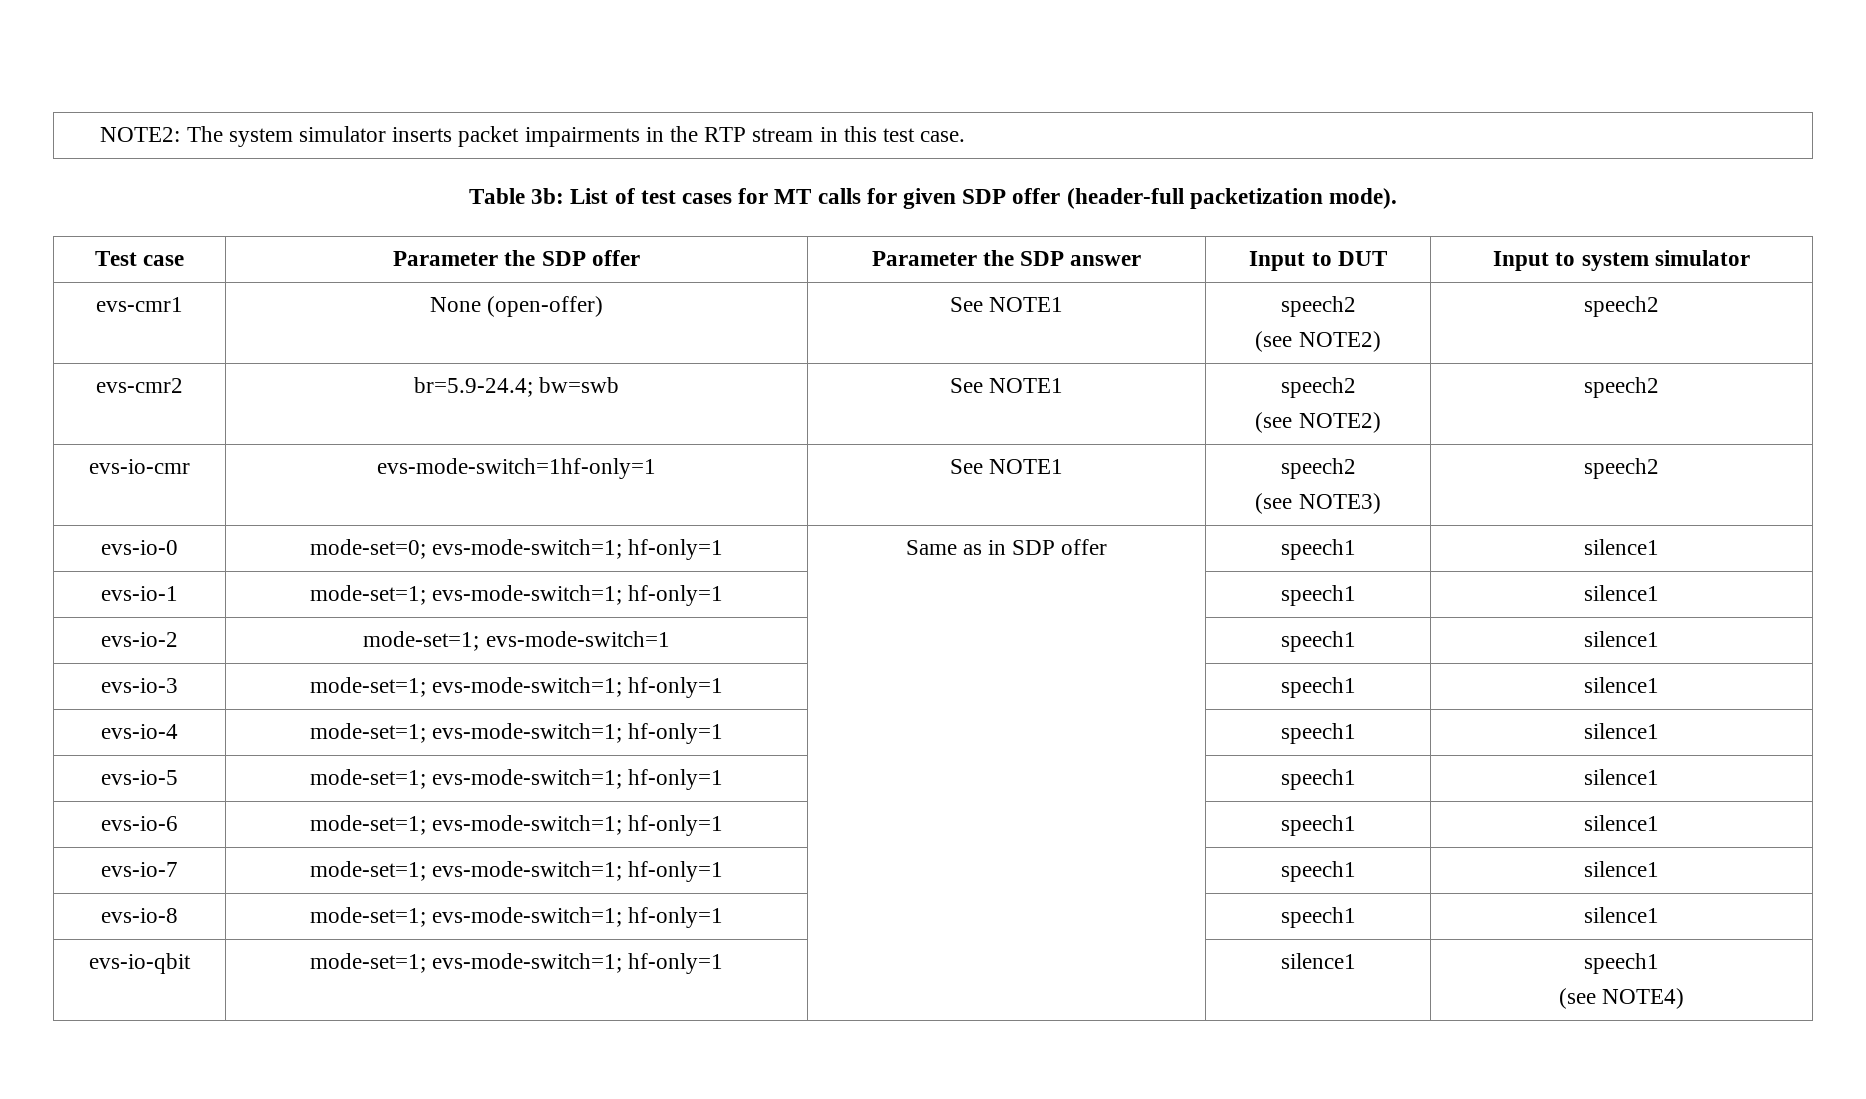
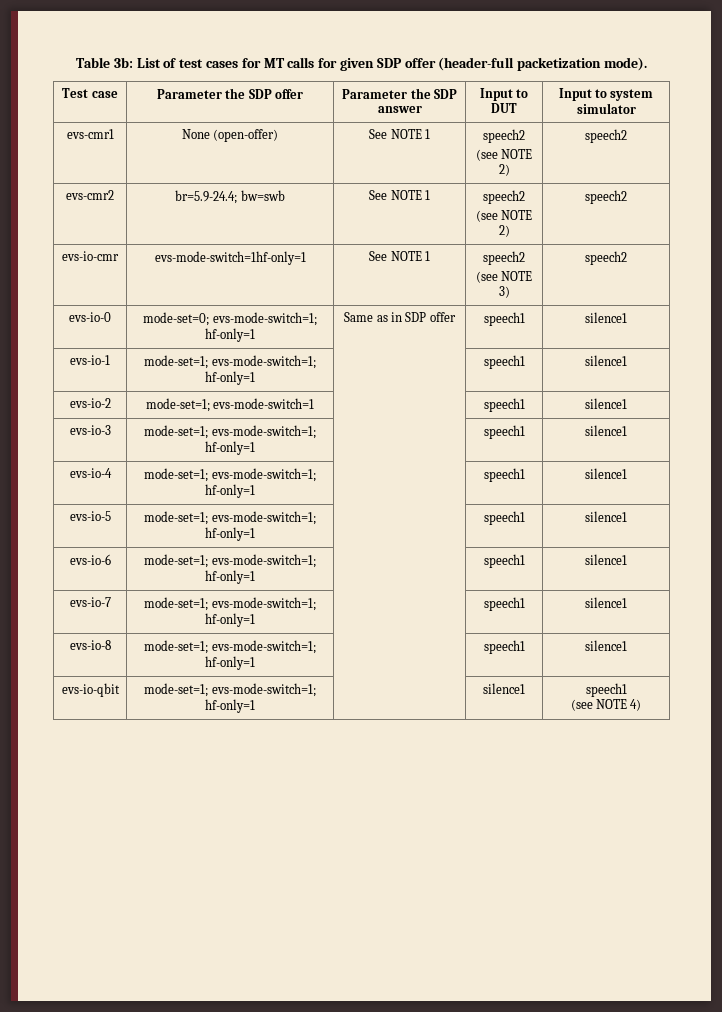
[100,126,966,147] NOTE2: The system simulator inserts packet impairments in the RTP stream in this test case. // -> (76, 62) none
[989,297,1064,312] [1280,296,1356,317] [1255,331,1381,352] NOTE1 | speech2 // (see NOTE2) -> [390,129,430,139] [483,129,525,143] [475,149,533,161] [498,164,510,176] NOTE 1 | speech2 // (see NOTE 2)
[989,378,1064,393] [1280,377,1356,398] [1255,412,1381,433] NOTE1 | speech2 // (see NOTE2) -> [390,190,430,200] [483,190,525,204] [475,210,533,222] [498,225,510,237] NOTE 1 | speech2 // (see NOTE 2)
[989,459,1064,474] [1280,458,1356,479] [1255,493,1381,514] NOTE1 | speech2 // (see NOTE3) -> [390,251,430,261] [483,251,525,265] [475,271,533,283] [498,286,510,298] NOTE 1 | speech2 // (see NOTE 3)
[1602,988,1685,1009] NOTE4) -> [596,699,642,711] NOTE 4)

